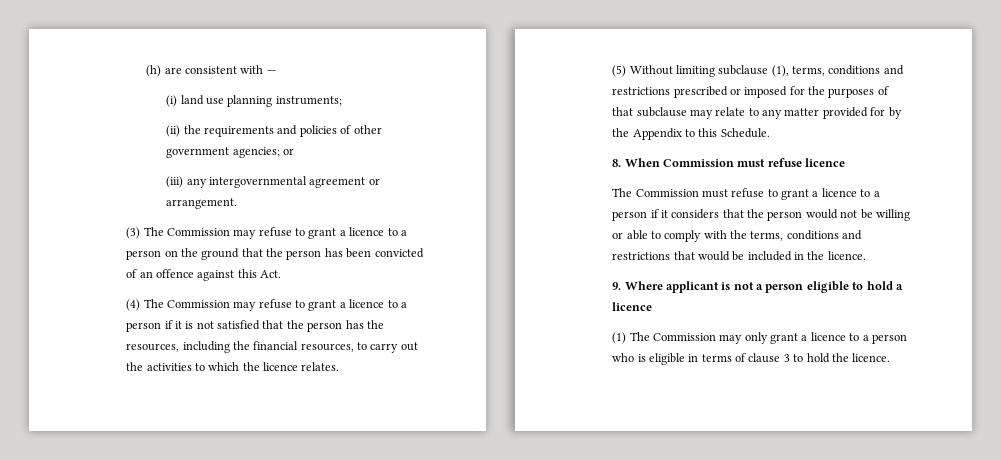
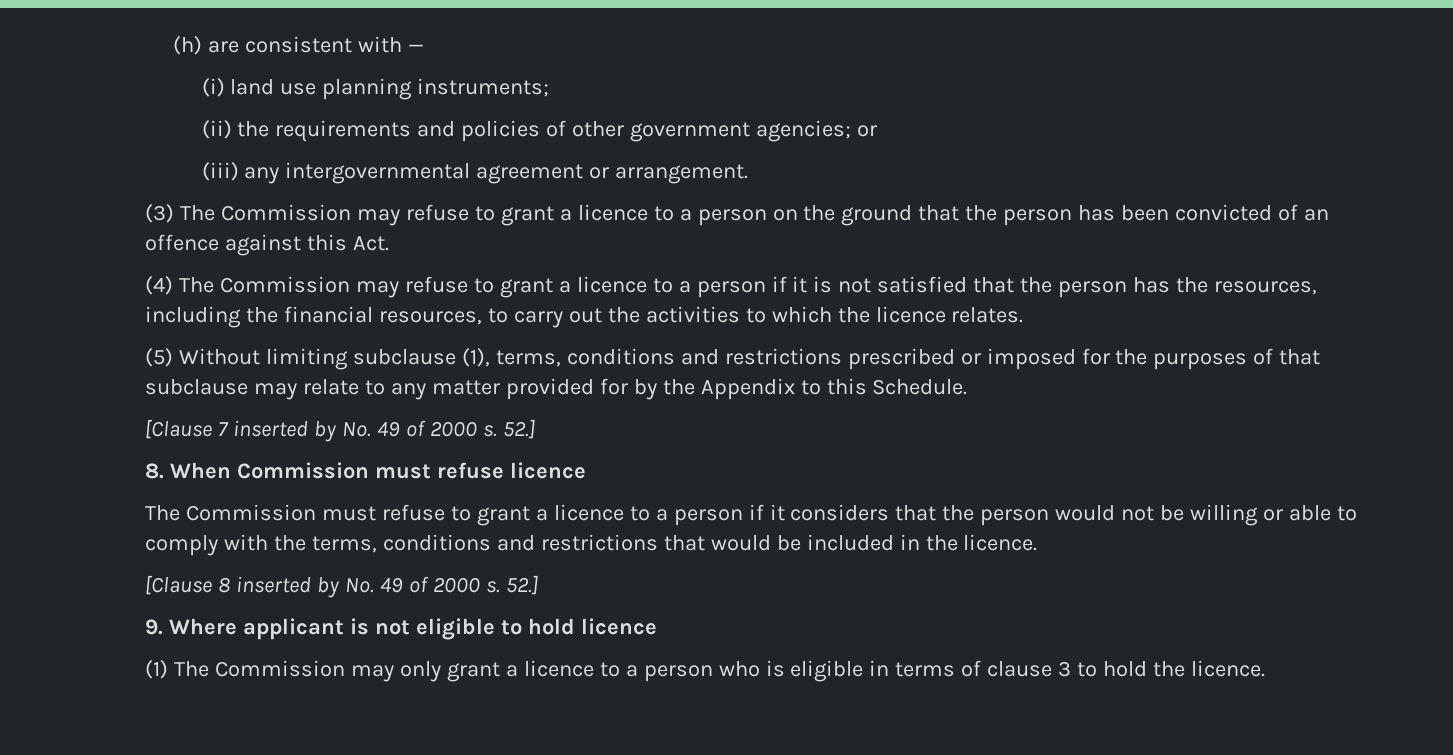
(770, 133) none -> [145,419,535,442] // [Clause 7 inserted by No. 49 of 2000 s. 52.]
(866, 255) none -> [145,575,538,598] // [Clause 8 inserted by No. 49 of 2000 s. 52.]
[756,284,804,293] a person -> (411, 627) none
[895,284,903,290] a -> (575, 626) none

